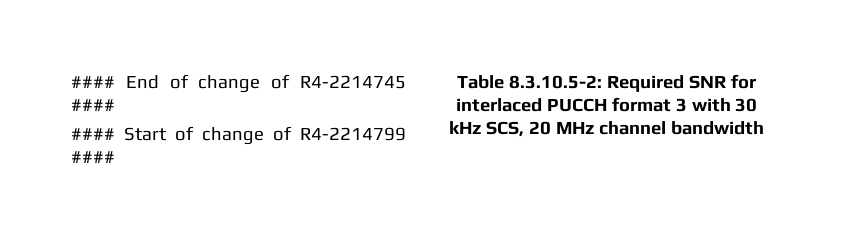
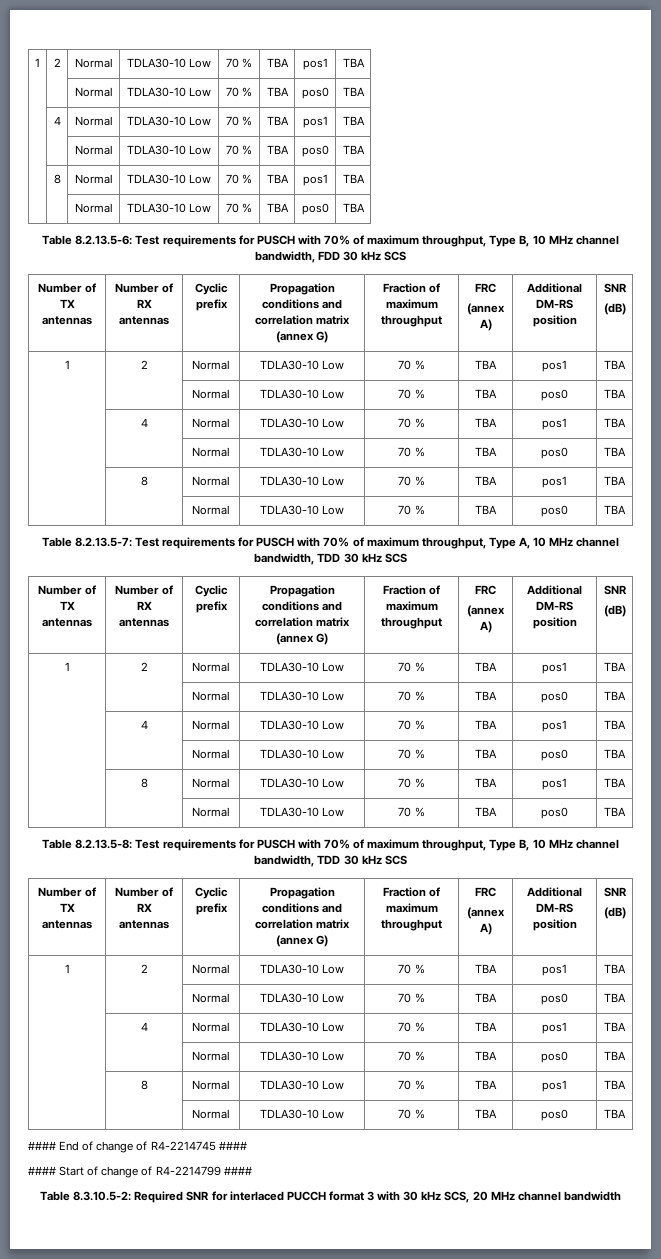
(71, 82) none -> [35,58,40,67] [53,58,61,67] [74,58,113,68] [126,58,212,68] [225,58,253,68] [266,58,289,67] [302,58,328,70] [342,58,365,67] [74,87,113,97] [126,87,212,97] [225,87,253,97] [266,87,289,96] [301,87,329,99] [342,87,365,96] [53,116,61,125] [74,116,113,126] [126,116,212,126] [225,116,253,126] [266,116,289,125] [302,116,328,128] [342,116,365,125] [74,145,113,155] [126,145,212,155] [225,145,253,155] [266,145,289,154] [301,145,329,157] [342,145,365,154] [53,174,61,184] [74,174,113,184] [126,174,212,184] [225,174,253,184] [266,174,289,183] [302,174,328,186] [342,174,365,183] [74,203,113,213] [126,203,212,213] [225,203,253,213] [266,203,289,212] [301,203,329,215] [342,203,365,212] [42,235,619,247] [254,251,407,263] [38,283,96,293] [59,299,75,308] [42,316,92,325] [115,283,173,293] [136,299,152,308] [119,316,169,325] [195,283,228,295] [195,299,228,311] [269,283,335,295] [261,299,343,309] [254,315,351,325] [275,331,329,343] [382,283,441,293] [385,299,438,309] [381,315,442,327] [475,283,496,293] [467,303,505,315] [479,319,492,331] [527,283,582,293] [536,299,573,309] [532,315,577,327] [603,283,627,293] [603,303,626,315] [64,360,70,369] [140,360,148,369] [192,360,230,370] [259,360,345,370] [398,360,425,370] [475,360,497,369] [542,360,567,372] [604,360,626,369] [192,389,230,399] [259,389,345,399] [398,389,425,399] [475,389,497,398] [541,389,568,401] [604,389,626,398] [140,418,148,427] [192,418,230,428] [259,418,345,428] [398,418,425,428] [475,418,497,427] [542,418,567,430] [604,418,626,427] [192,447,230,457] [259,447,345,457] [398,447,425,457] [475,447,497,456] [541,447,568,459] [604,447,626,456] [140,476,148,486] [192,476,230,486] [259,476,345,486] [398,476,425,486] [475,476,497,485] [542,476,567,488] [604,476,626,485] [192,505,230,515] [259,505,345,515] [398,505,425,515] [475,505,497,514] [541,505,568,517] [604,505,626,514] [41,537,620,549] [254,553,407,565] [38,585,96,595] [59,601,75,610] [42,618,92,627] [115,585,173,595] [136,601,152,610] [119,618,169,627] [195,585,228,597] [195,601,228,613] [269,585,335,597] [261,601,343,611] [254,617,351,627] [275,633,329,645] [382,585,441,595] [385,601,438,611] [381,617,442,629] [475,585,496,595] [467,605,505,617] [479,621,492,633] [527,585,582,595] [536,601,573,611] [532,617,577,629] [603,585,627,595] [603,605,626,617] [64,662,70,671] [140,662,148,671] [192,662,230,672] [259,662,345,672] [398,662,425,672] [475,662,497,671] [542,662,567,674] [604,662,626,671] [192,691,230,701] [259,691,345,701] [398,691,425,701] [475,691,497,700] [541,691,568,703] [604,691,626,700] [140,720,148,729] [192,720,230,730] [259,720,345,730] [398,720,425,730] [475,720,497,729] [542,720,567,732] [604,720,626,729] [192,749,230,759] [259,749,345,759] [398,749,425,759] [475,749,497,758] [541,749,568,761] [604,749,626,758] [140,778,148,788] [192,778,230,788] [259,778,345,788] [398,778,425,788] [475,778,497,787] [542,778,567,790] [604,778,626,787] [192,807,230,817] [259,807,345,817] [398,807,425,817] [475,807,497,816] [541,807,568,819] [604,807,626,816] [42,839,619,851] [254,855,407,867] [38,887,96,897] [59,903,75,912] [42,920,92,929] [115,887,173,897] [136,903,152,912] [119,920,169,929] [195,887,228,899] [195,903,228,915] [269,887,335,899] [261,903,343,913] [254,919,351,929] [275,935,329,947] [382,887,441,897] [385,903,438,913] [381,919,442,931] [475,887,496,897] [467,907,505,919] [479,923,492,935] [527,887,582,897] [536,903,573,913] [532,919,577,931] [603,887,627,897] [603,907,626,919] [64,964,70,973] [140,964,148,973] [192,964,230,974] [259,964,345,974] [398,964,425,974] [475,964,497,973] [542,964,567,976] [604,964,626,973] [192,993,230,1003] [259,993,345,1003] [398,993,425,1003] [475,993,497,1002] [541,993,568,1005] [604,993,626,1002] [140,1022,148,1031] [192,1022,230,1032] [259,1022,345,1032] [398,1022,425,1032] [475,1022,497,1031] [542,1022,567,1034] [604,1022,626,1031] [192,1051,230,1061] [259,1051,345,1061] [398,1051,425,1061] [475,1051,497,1060] [541,1051,568,1063] [604,1051,626,1060] [140,1080,148,1090] [192,1080,230,1090] [259,1080,345,1090] [398,1080,425,1090] [475,1080,497,1089] [542,1080,567,1092] [604,1080,626,1089] [192,1109,230,1119] [259,1109,345,1119] [398,1109,425,1119] [475,1109,497,1118] [541,1109,568,1121] [604,1109,626,1118] 1 | 2 | Normal | TDLA30-10 Low | 70 % | TBA | pos1 | TBA // | | Normal | TDLA30-10 Low | 70 % | TBA | pos0 | TBA // | 4 | Normal | TDLA30-10 Low | 70 % | TBA | pos1 | TBA // | | Normal | TDLA30-10 Low | 70 % | TBA | pos0 | TBA // | 8 | Normal | TDLA30-10 Low | 70 % | TBA | pos1 | TBA // | | Normal | TDLA30-10 Low | 70 % | TBA | pos0 | TBA // Table 8.2.13.5-6: Test requirements for PUSCH with 70% of maximum throughput, Type B, 10 MHz channel bandwidth, FDD 30 kHz SCS // Number of TX antennas | Number of RX antennas | Cyclic prefix | Propagation conditions and correlation matrix (annex G) | Fraction of maximum throughput | FRC // (annex A) | Additional DM-RS position | SNR // (dB) // 1 | 2 | Normal | TDLA30-10 Low | 70 % | TBA | pos1 | TBA // | | Normal | TDLA30-10 Low | 70 % | TBA | pos0 | TBA // | 4 | Normal | TDLA30-10 Low | 70 % | TBA | pos1 | TBA // | | Normal | TDLA30-10 Low | 70 % | TBA | pos0 | TBA // | 8 | Normal | TDLA30-10 Low | 70 % | TBA | pos1 | TBA // | | Normal | TDLA30-10 Low | 70 % | TBA | pos0 | TBA // Table 8.2.13.5-7: Test requirements for PUSCH with 70% of maximum throughput, Type A, 10 MHz channel bandwidth, TDD 30 kHz SCS // Number of TX antennas | Number of RX antennas | Cyclic prefix | Propagation conditions and correlation matrix (annex G) | Fraction of maximum throughput | FRC // (annex A) | Additional DM-RS position | SNR // (dB) // 1 | 2 | Normal | TDLA30-10 Low | 70 % | TBA | pos1 | TBA // | | Normal | TDLA30-10 Low | 70 % | TBA | pos0 | TBA // | 4 | Normal | TDLA30-10 Low | 70 % | TBA | pos1 | TBA // | | Normal | TDLA30-10 Low | 70 % | TBA | pos0 | TBA // | 8 | Normal | TDLA30-10 Low | 70 % | TBA | pos1 | TBA // | | Normal | TDLA30-10 Low | 70 % | TBA | pos0 | TBA // Table 8.2.13.5-8: Test requirements for PUSCH with 70% of maximum throughput, Type B, 10 MHz channel bandwidth, TDD 30 kHz SCS // Number of TX antennas | Number of RX antennas | Cyclic prefix | Propagation conditions and correlation matrix (annex G) | Fraction of maximum throughput | FRC // (annex A) | Additional DM-RS position | SNR // (dB) // 1 | 2 | Normal | TDLA30-10 Low | 70 % | TBA | pos1 | TBA // | | Normal | TDLA30-10 Low | 70 % | TBA | pos0 | TBA // | 4 | Normal | TDLA30-10 Low | 70 % | TBA | pos1 | TBA // | | Normal | TDLA30-10 Low | 70 % | TBA | pos0 | TBA // | 8 | Normal | TDLA30-10 Low | 70 % | TBA | pos1 | TBA // | | Normal | TDLA30-10 Low | 70 % | TBA | pos0 | TBA //

